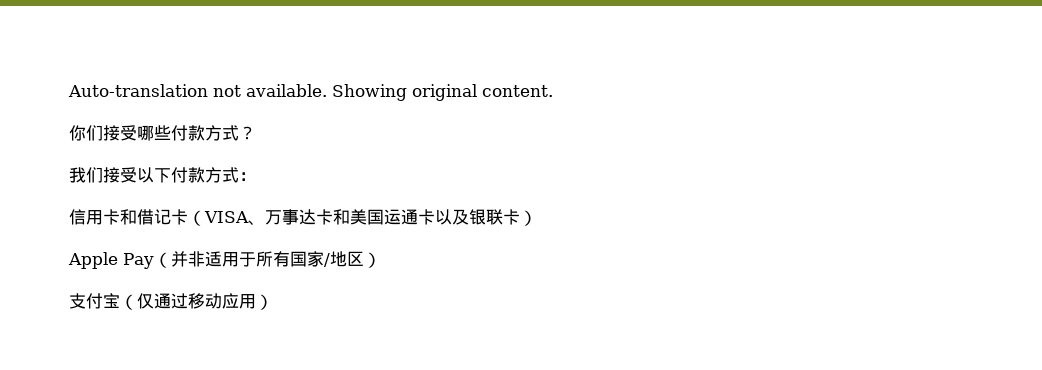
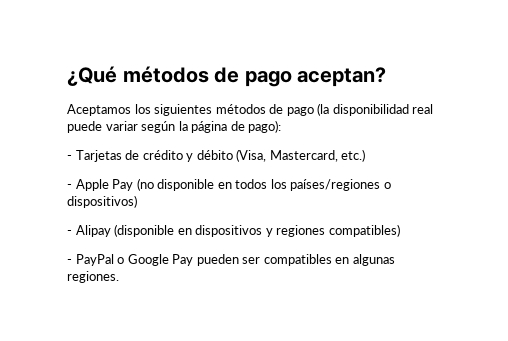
[68,84,553,101] [69,125,256,141] [69,167,256,183] [69,209,537,226] [68,251,381,269] [69,293,273,310] Auto-translation not available. Showing original content. // 你们接受哪些付款方式？ // 我们接受以下付款方式： // 信用卡和借记卡（VISA、万事达卡和美国运通卡以及银联卡） // Apple Pay（并非适用于所有国家/地区） // 支付宝（仅通过移动应用） -> [67,66,387,87] [67,103,434,116] [67,120,282,133] [67,149,366,162] [67,178,391,191] [67,195,137,208] [67,224,400,237] [67,254,395,266] [67,271,119,283] ¿Qué métodos de pago aceptan? // Aceptamos los siguientes métodos de pago (la disponibilidad real puede variar según la página de pago): // - Tarjetas de crédito y débito (Visa, Mastercard, etc.) // - Apple Pay (no disponible en todos los países/regiones o dispositivos) // - Alipay (disponible en dispositivos y regiones compatibles) // - PayPal o Google Pay pueden ser compatibles en algunas regiones.

